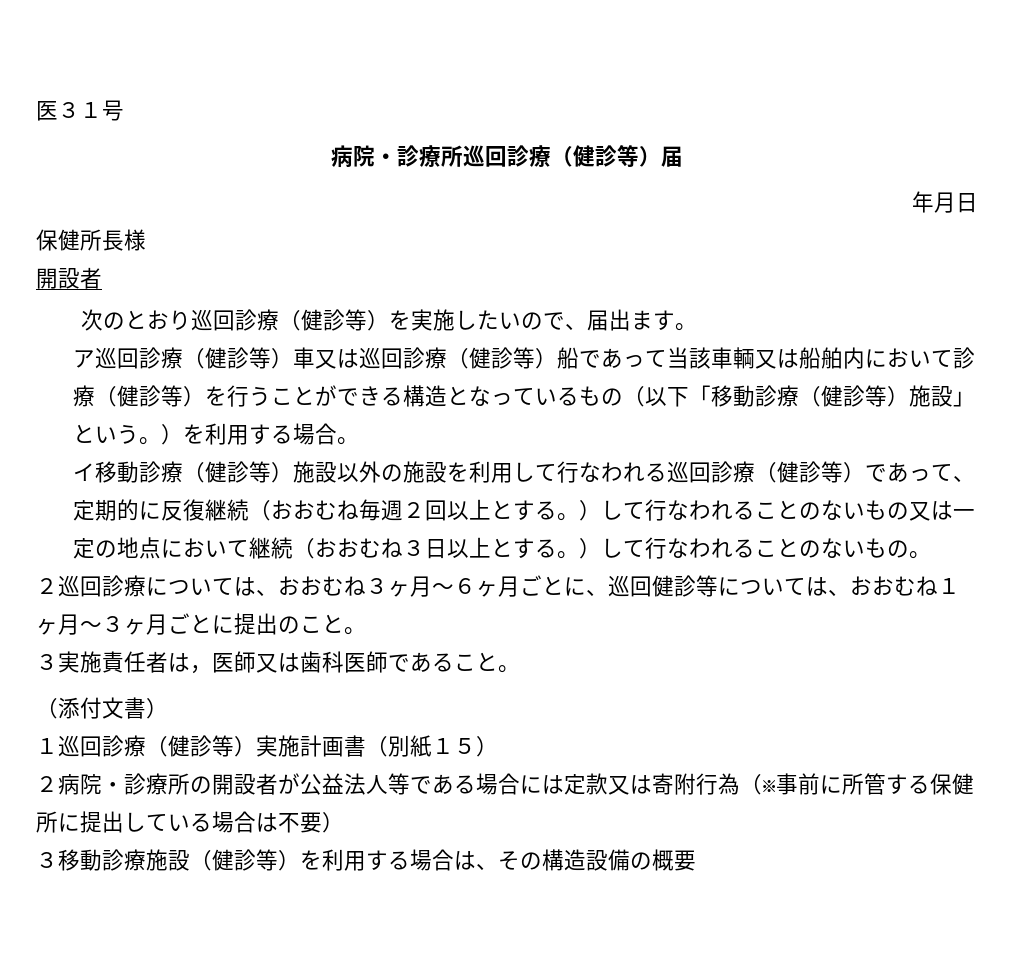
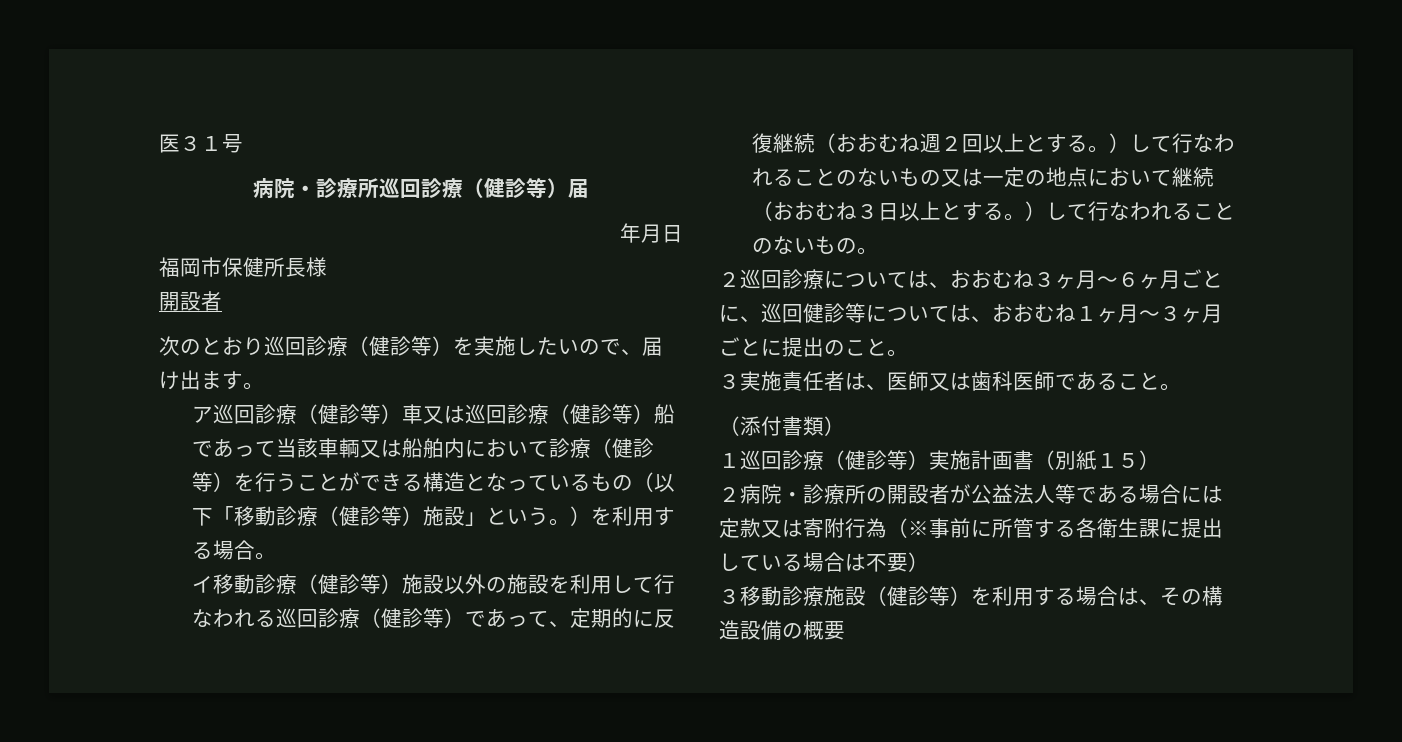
(978, 203) none -> [159,257,222,277] 福岡市
(610, 320) none -> [159,371,180,390] け
[359,499,382,521] 毎 -> (921, 143) none
[190,665,212,674] ， -> [866,384,887,390] 、
[102,697,146,719] 文書 -> [782,416,824,436] 書類
[930,773,974,795] [36,811,58,833] 保健所 -> [1076,518,1160,538] 各衛生課

